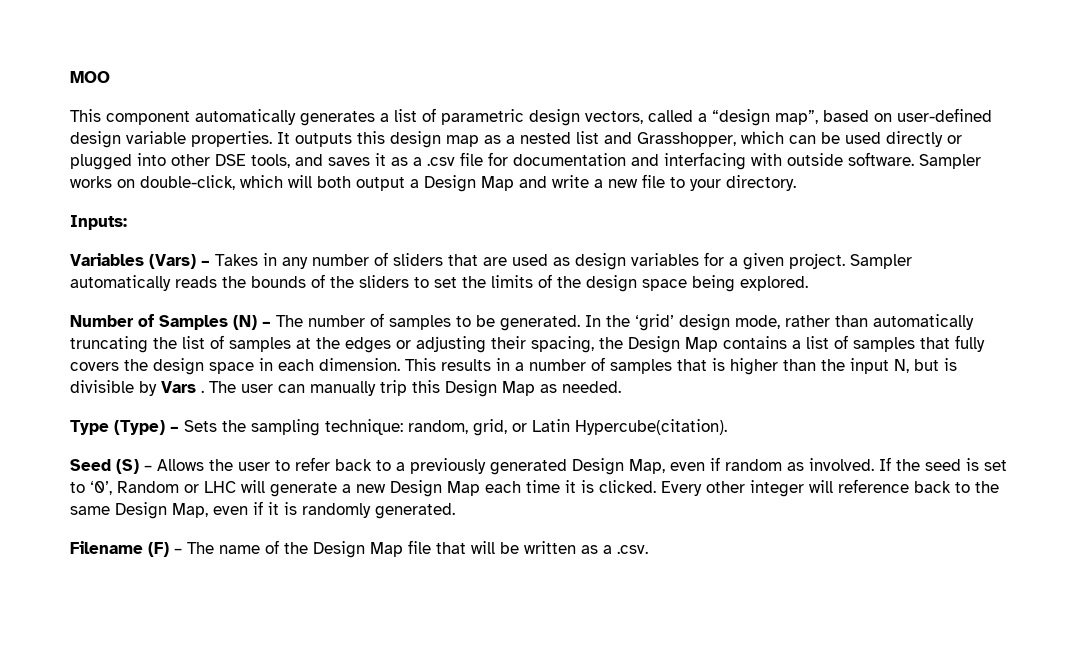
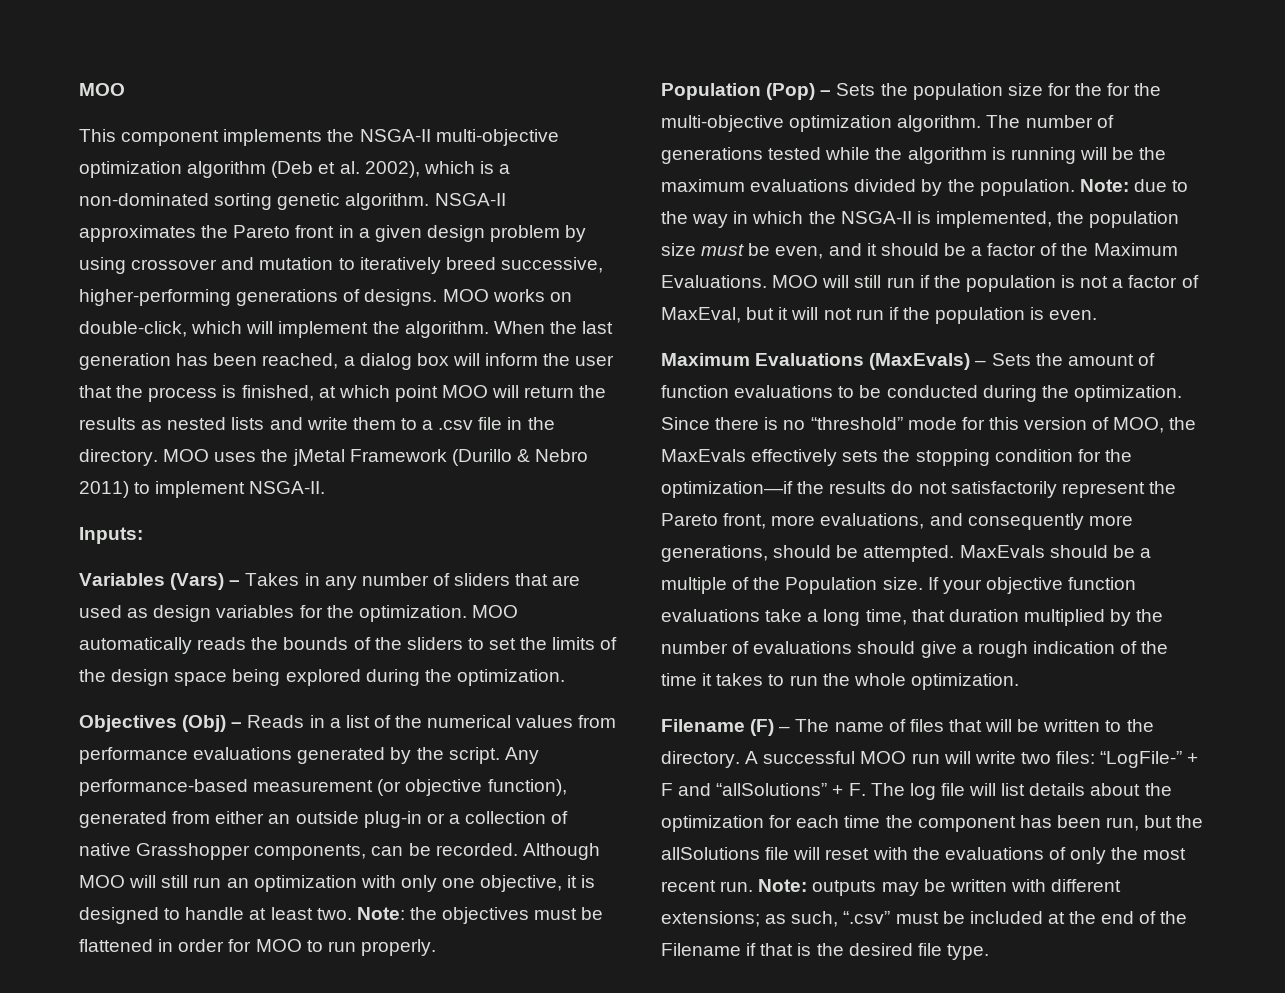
[195,108,992,126] [70,131,962,148] [70,152,981,170] automatically generates a list of parametric design vectors, called a “design map”, based on user-defined design variable properties. It outputs this design map as a nested list and Grasshopper, which can be used directly or plugged into other DSE tools, and saves it as a .csv file for documentation and interfacing with outside software. Sampler -> [223,129,559,146] [79,161,511,178] [79,193,506,210] [79,225,587,242] [79,257,603,274] [79,289,489,306] implements the NSGA-II multi-objective optimization algorithm (Deb et al. 2002), which is a non-dominated sorting genetic algorithm. NSGA-II approximates the Pareto front in a given design problem by using crossover and mutation to iteratively breed successive, higher-performing generations of designs. MOO
[317,174,796,192] both output a Design Map and write a new file to your directory. -> [278,321,614,338] [79,353,615,370] [79,385,607,402] [79,417,555,430] [79,449,589,466] [79,481,326,498] implement the algorithm. When the last generation has been reached, a dialog box will inform the user that the process is finished, at which point MOO will return the results as nested lists and write them to a .csv file in the directory. MOO uses the jMetal Framework (Durillo & Nebro 2011) to implement NSGA-II.
[729,253,912,270] a given project. Sampler -> [326,605,518,622] the optimization. MOO
[740,276,808,291] [70,313,974,331] [70,335,985,353] [70,357,957,375] [70,380,621,397] [70,419,727,436] [70,457,1007,475] [70,479,999,497] [70,501,455,519] explored. // Number of Samples (N) – The number of samples to be generated. In the ‘grid’ design mode, rather than automatically truncating the list of samples at the edges or adjusting their spacing, the Design Map contains a list of samples that fully covers the design space in each dimension. This results in a number of samples that is higher than the input N, but is divisible by Vars . The user can manually trip this Design Map as needed. // Type (Type) – Sets the sampling technique: random, grid, or Latin Hypercube(citation). // Seed (S) – Allows the user to refer back to a previously generated Design Map, even if random as involved. If the seed is set to ‘0’, Random or LHC will generate a new Design Map each time it is clicked. Every other integer will reference back to the same Design Map, even if it is randomly generated. -> [285,669,565,686] [79,715,617,732] [79,747,539,764] [79,779,567,796] [79,811,569,828] [79,843,600,860] [79,875,596,892] [79,907,604,924] [79,939,436,956] [661,83,1162,100] [661,115,1114,132] [661,147,1167,164] [661,179,1189,196] [661,211,1180,228] [661,243,1178,259] [661,275,1199,292] [661,307,1098,324] [661,353,1155,370] [661,385,1182,402] [661,417,1197,433] [661,449,1132,466] [661,481,1176,498] [661,513,1133,530] [661,545,1151,562] [661,577,1137,594] [661,609,1164,626] [661,641,1169,658] [661,673,1019,690] explored during the optimization. // Objectives (Obj) – Reads in a list of the numerical values from performance evaluations generated by the script. Any performance-based measurement (or objective function), generated from either an outside plug-in or a collection of native Grasshopper components, can be recorded. Although MOO will still run an optimization with only one objective, it is designed to handle at least two. Note: the objectives must be flattened in order for MOO to run properly. // Population (Pop) – Sets the population size for the for the multi-objective optimization algorithm. The number of generations tested while the algorithm is running will be the maximum evaluations divided by the population. Note: due to the way in which the NSGA-II is implemented, the population size must be even, and it should be a factor of the Maximum Evaluations. MOO will still run if the population is not a factor of MaxEval, but it will not run if the population is even. // Maximum Evaluations (MaxEvals) – Sets the amount of function evaluations to be conducted during the optimization. Since there is no “threshold” mode for this version of MOO, the MaxEvals effectively sets the stopping condition for the optimization—if the results do not satisfactorily represent the Pareto front, more evaluations, and consequently more generations, should be attempted. MaxEvals should be a multiple of the Population size. If your objective function evaluations take a long time, that duration multiplied by the number of evaluations should give a rough indication of the time it takes to run the whole optimization.
[284,540,648,558] the Design Map file that will be written as a .csv. -> [909,719,1154,732] [661,751,1199,768] [661,783,1172,800] [661,815,1204,832] [661,847,1187,864] [661,879,1122,896] [661,911,1188,927] [661,943,989,960] files that will be written to the directory. A successful MOO run will write two files: “LogFile-” + F and “allSolutions” + F. The log file will list details about the optimization for each time the component has been run, but the allSolutions file will reset with the evaluations of only the most recent run. Note: outputs may be written with different extensions; as such, “.csv” must be included at the end of the Filename if that is the desired file type.

